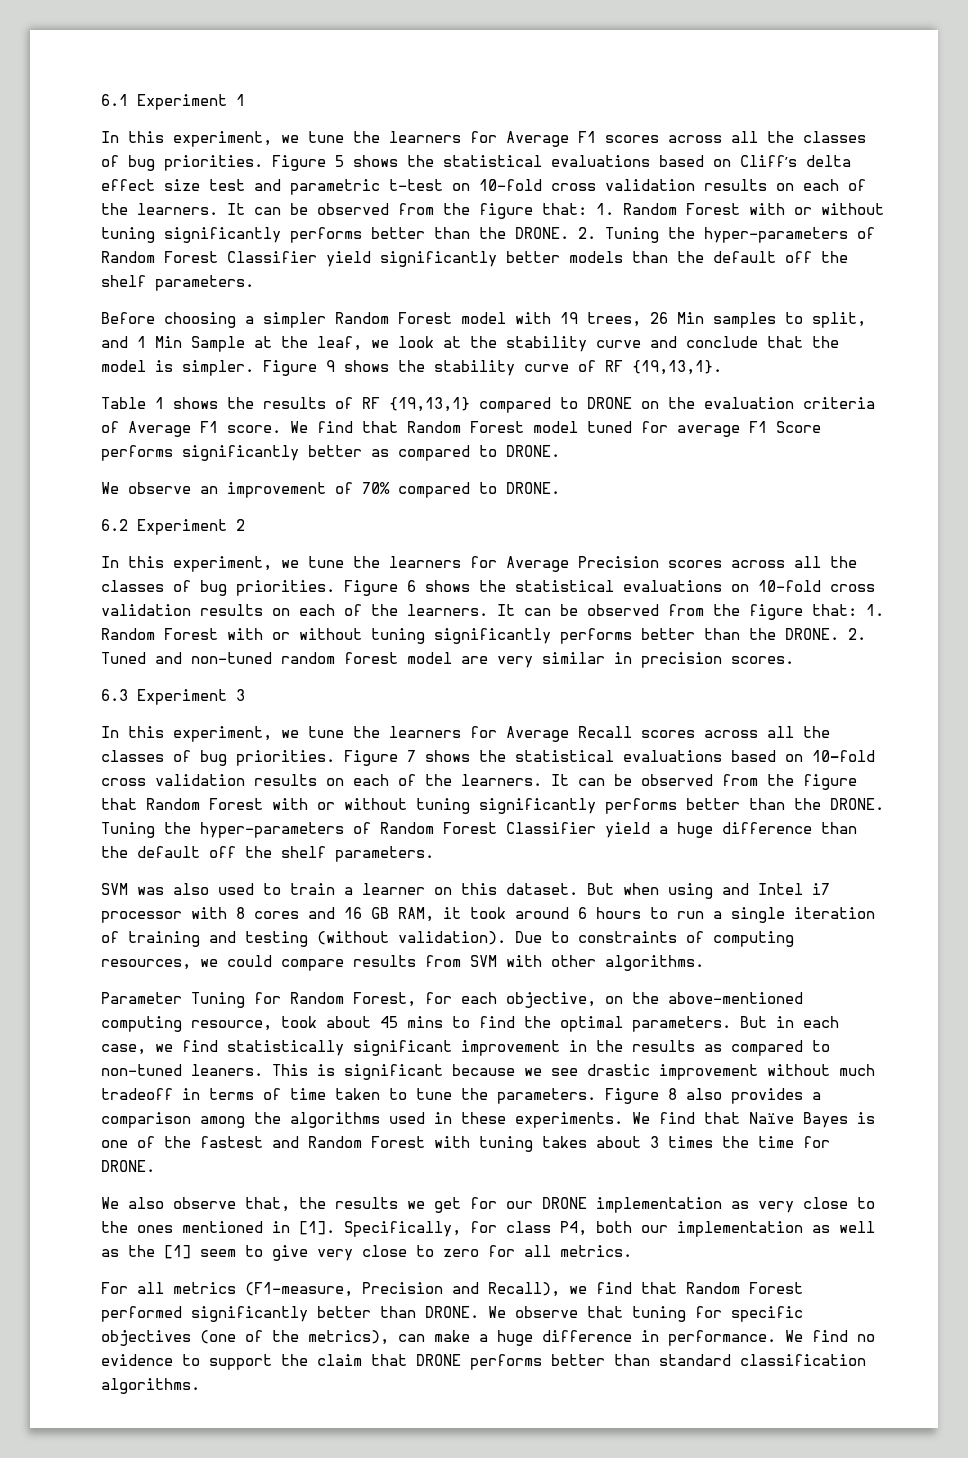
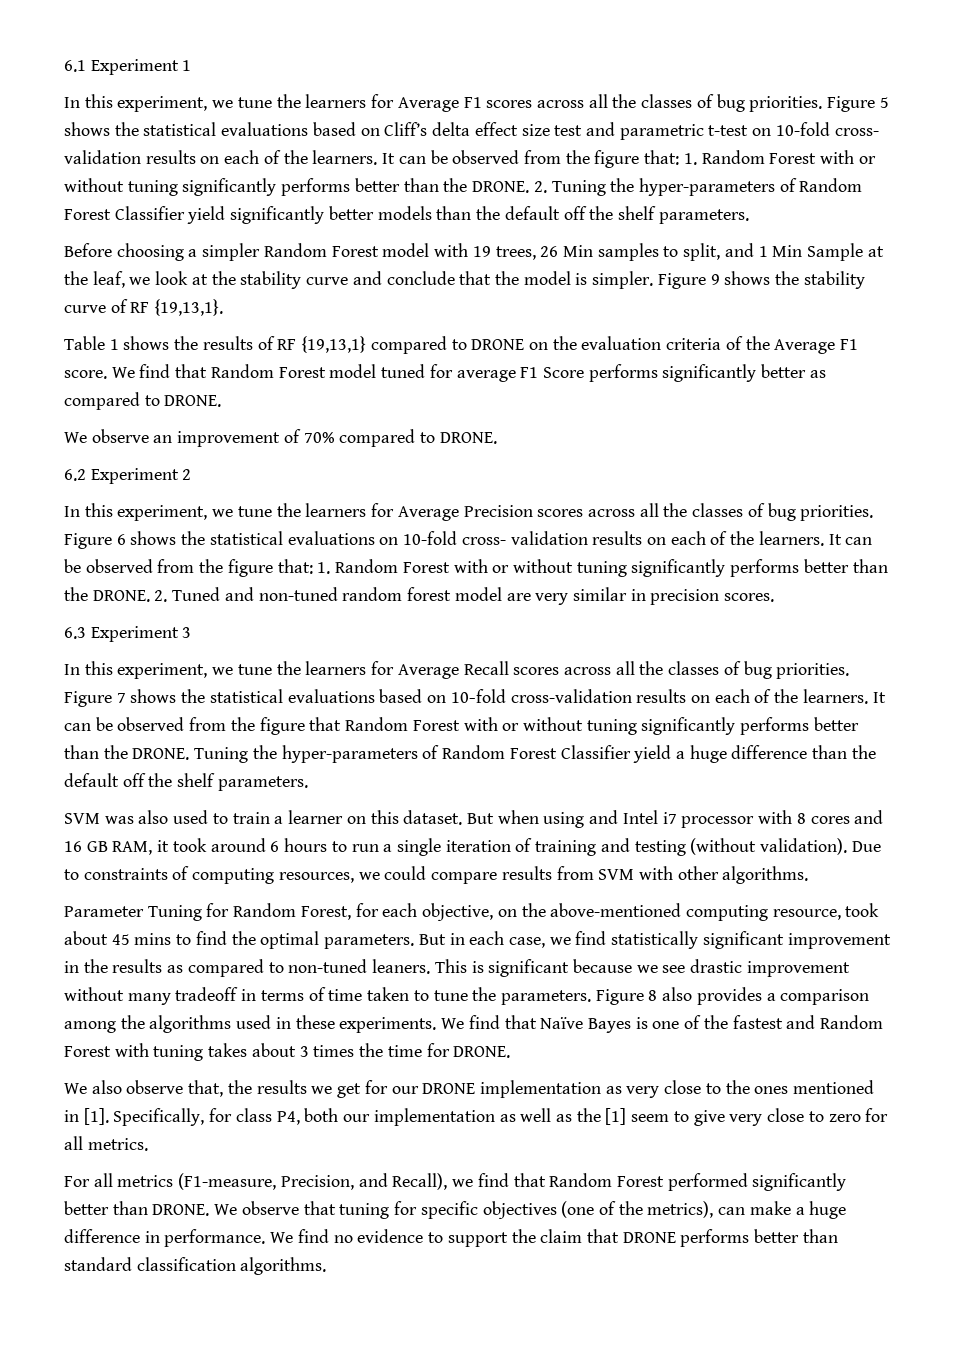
[551,183,596,191] cross -> [834,128,879,136] cross-
(119, 427) none -> [745,336,770,350] the
[830,584,875,592] cross -> [461,537,506,545] cross-
[101,774,245,786] cross validation -> [510,689,632,703] cross-validation
[839,1064,875,1076] much -> [127,993,171,1005] many
[362,1282,443,1294] Precision -> [280,1175,354,1190] Precision,

